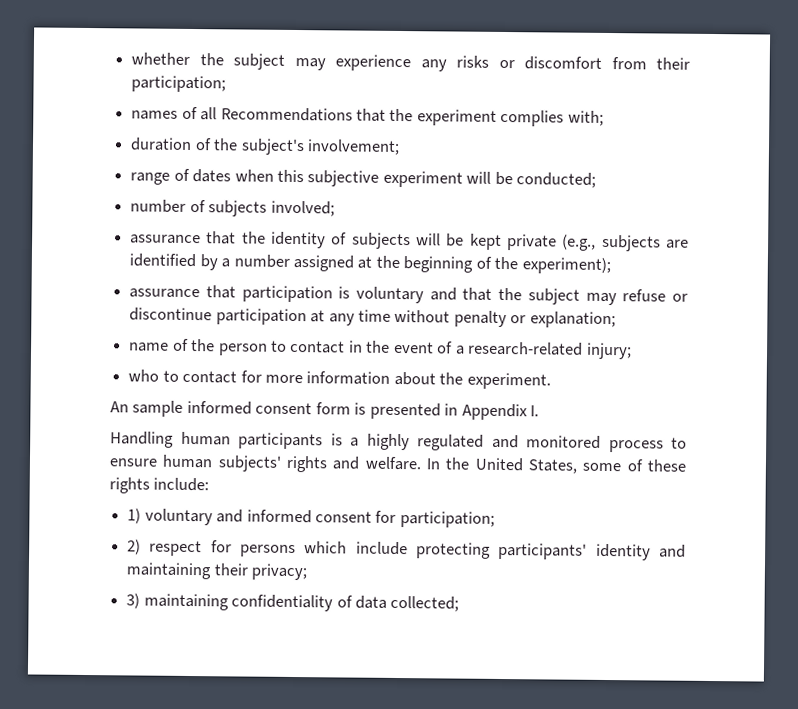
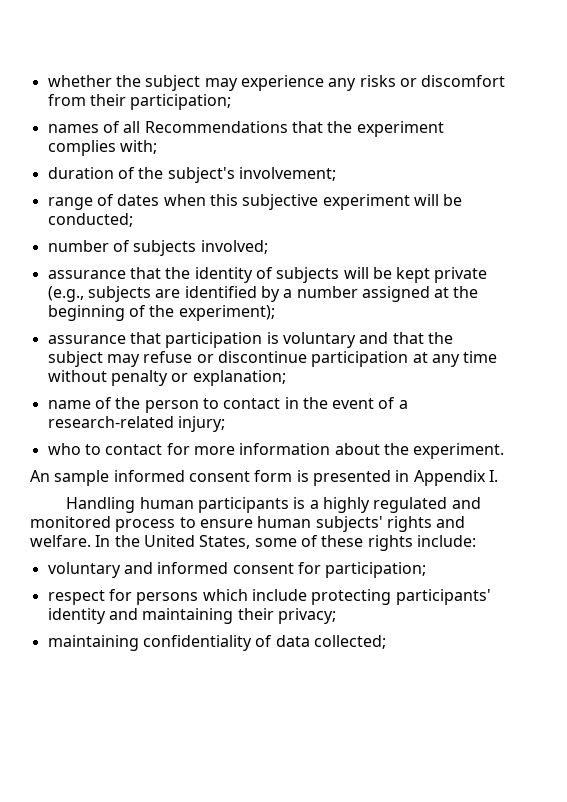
[127,508,142,524] 1) -> (476, 541) none
[127,539,142,555] 2) -> (427, 570) none
[126,593,141,609] 3) -> (336, 616) none

